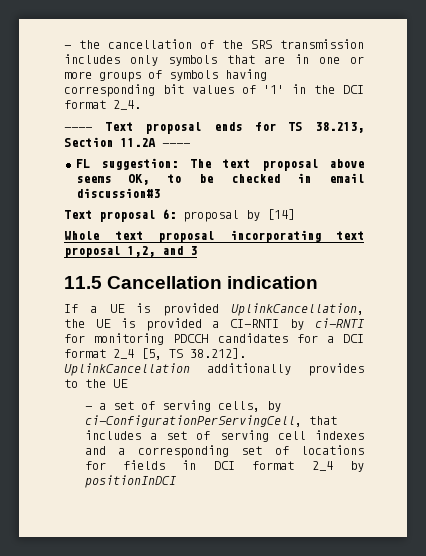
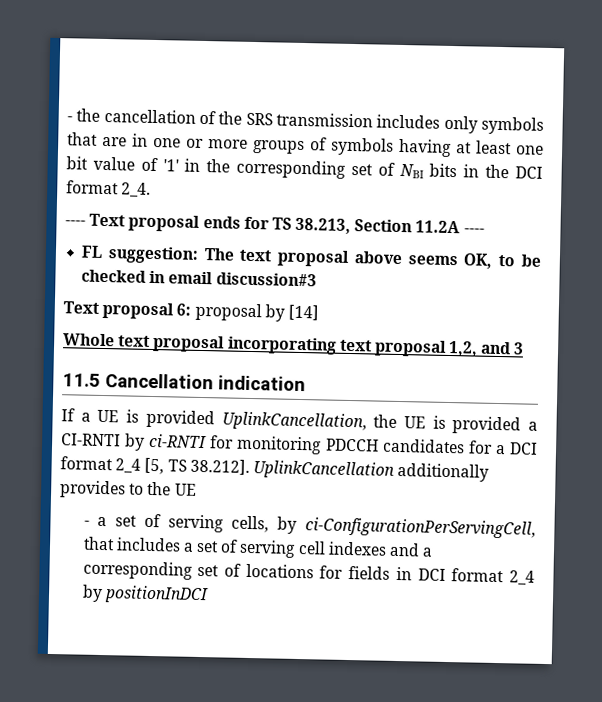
[64,84,285,97] corresponding bit values of '1' -> [456,140,544,155] [66,156,458,179] at least one bit value of '1' in the corresponding set of NBI bits

